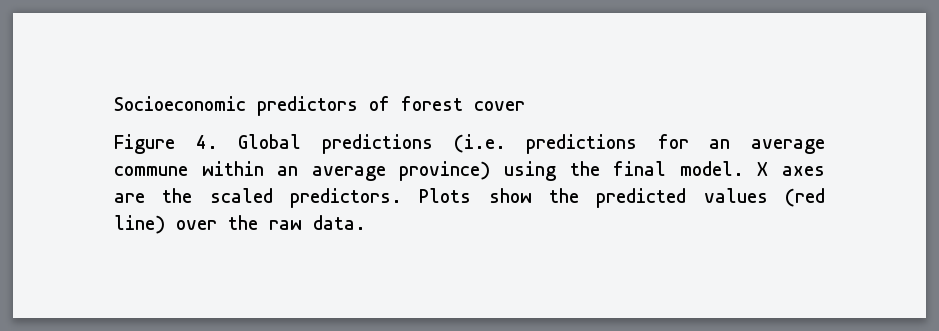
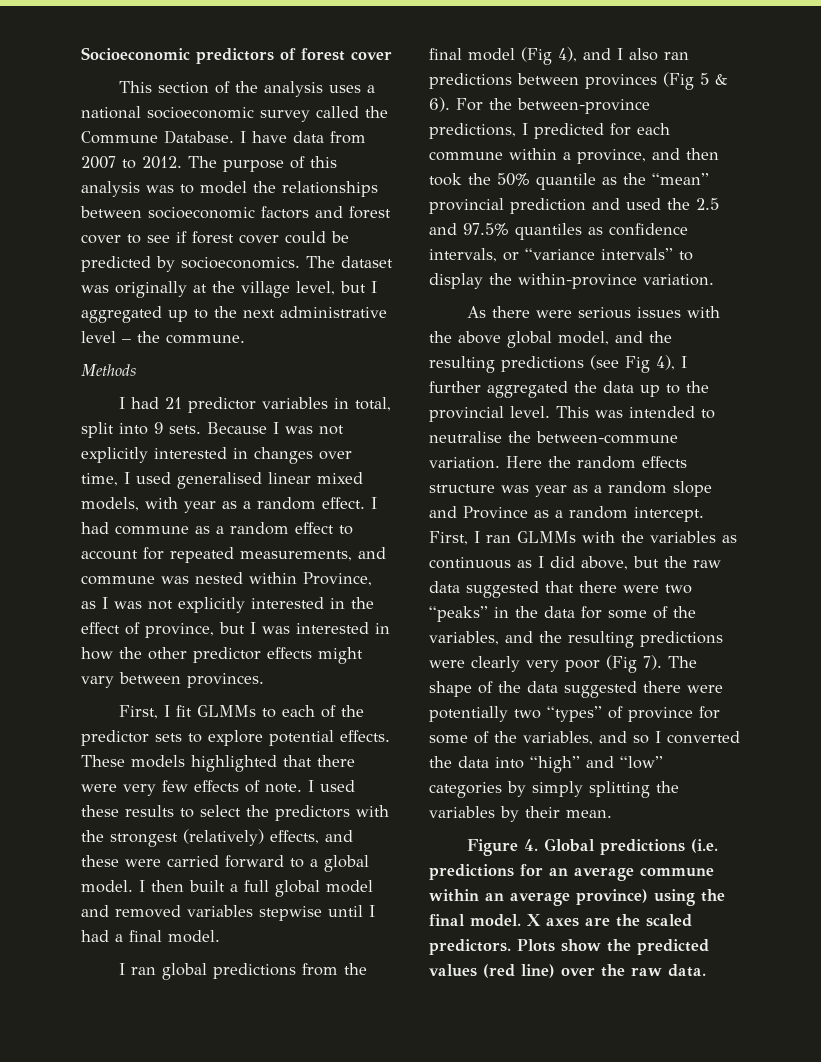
(525, 106) none -> [118,81,375,97] [81,106,388,122] [81,130,366,144] [81,156,337,172] [81,181,378,197] [80,206,391,219] [81,231,349,244] [81,256,393,272] [81,281,377,298] [81,306,387,323] [81,331,245,344] [81,364,136,376] [118,397,391,413] [81,422,344,438] [81,447,352,464] [81,472,363,489] [81,497,377,513] [81,522,353,535] [81,547,386,563] [81,572,372,586] [81,597,374,613] [81,622,390,638] [81,647,363,664] [81,672,264,688] [118,705,364,719] [81,730,390,746] [81,755,355,772] [81,780,355,796] [81,805,389,821] [81,829,353,847] [81,855,369,872] [81,880,373,897] [81,905,375,921] [81,930,220,943] [118,963,367,980] [429,47,689,65] [429,72,727,90] [429,97,650,114] [429,123,670,139] [429,148,719,164] [429,173,709,190] [429,198,719,214] [429,223,688,240] [429,248,693,262] [429,273,714,289] [466,306,720,319] [429,331,672,348] [429,355,687,373] [429,381,709,398] [429,406,715,422] [429,431,678,444] [429,456,687,469] [429,481,712,497] [429,506,704,522] [429,531,737,545] [429,556,721,570] [429,581,692,598] [429,606,696,622] [429,631,723,648] [429,655,697,673] [429,681,723,698] [429,706,720,722] [429,731,740,745] [429,756,663,773] [429,781,679,798] [429,806,612,822] // This section of the analysis uses a national socioeconomic survey called the Commune Database. I have data from 2007 to 2012. The purpose of this analysis was to model the relationships between socioeconomic factors and forest cover to see if forest cover could be predicted by socioeconomics. The dataset was originally at the village level, but I aggregated up to the next administrative level – the commune. // Methods // I had 21 predictor variables in total, split into 9 sets. Because I was not explicitly interested in changes over time, I used generalised linear mixed models, with year as a random effect. I had commune as a random effect to account for repeated measurements, and commune was nested within Province, as I was not explicitly interested in the effect of province, but I was interested in how the other predictor effects might vary between provinces. // First, I fit GLMMs to each of the predictor sets to explore potential effects. These models highlighted that there were very few effects of note. I used these results to select the predictors with the strongest (relatively) effects, and these were carried forward to a global model. I then built a full global model and removed variables stepwise until I had a final model. // I ran global predictions from the final model (Fig 4), and I also ran predictions between provinces (Fig 5 & 6). For the between-province predictions, I predicted for each commune within a province, and then took the 50% quantile as the “mean” provincial prediction and used the 2.5 and 97.5% quantiles as confidence intervals, or “variance intervals” to display the within-province variation. // As there were serious issues with the above global model, and the resulting predictions (see Fig 4), I further aggregated the data up to the provincial level. This was intended to neutralise the between-commune variation. Here the random effects structure was year as a random slope and Province as a random intercept. First, I ran GLMMs with the variables as continuous as I did above, but the raw data suggested that there were two “peaks” in the data for some of the variables, and the resulting predictions were clearly very poor (Fig 7). The shape of the data suggested there were potentially two “types” of province for some of the variables, and so I converted the data into “high” and “low” categories by simply splitting the variables by their mean.

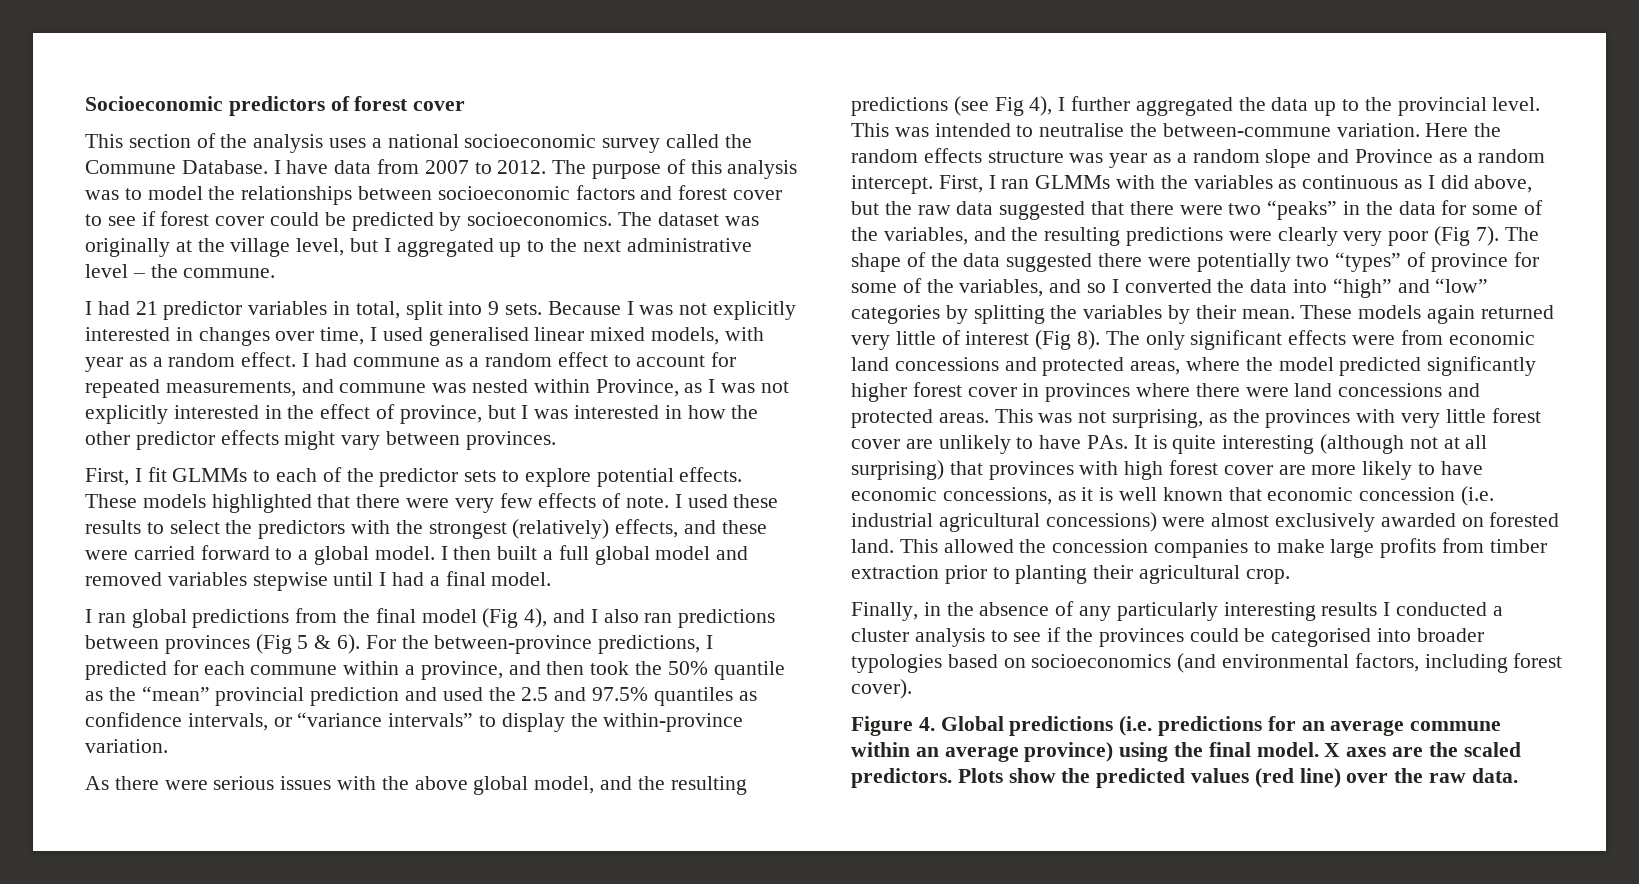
[81,364,136,376] // Methods -> (276, 273) none
[532,781,583,797] simply -> (968, 314) none
(612, 814) none -> [1300,305,1554,324] [851,330,1535,350] [851,356,1537,376] [851,382,1481,402] [851,408,1541,428] [851,434,1488,454] [851,460,1483,480] [851,486,1495,506] [851,512,1560,532] [851,538,1547,558] [851,565,1290,584] [851,601,1503,621] [851,627,1484,647] [851,653,1563,673] [851,679,912,699] These models again returned very little of interest (Fig 8). The only significant effects were from economic land concessions and protected areas, where the model predicted significantly higher forest cover in provinces where there were land concessions and protected areas. This was not surprising, as the provinces with very little forest cover are unlikely to have PAs. It is quite interesting (although not at all surprising) that provinces with high forest cover are more likely to have economic concessions, as it is well known that economic concession (i.e. industrial agricultural concessions) were almost exclusively awarded on forested land. This allowed the concession companies to make large profits from timber extraction prior to planting their agricultural crop. // Finally, in the absence of any particularly interesting results I conducted a cluster analysis to see if the provinces could be categorised into broader typologies based on socioeconomics (and environmental factors, including forest cover).

